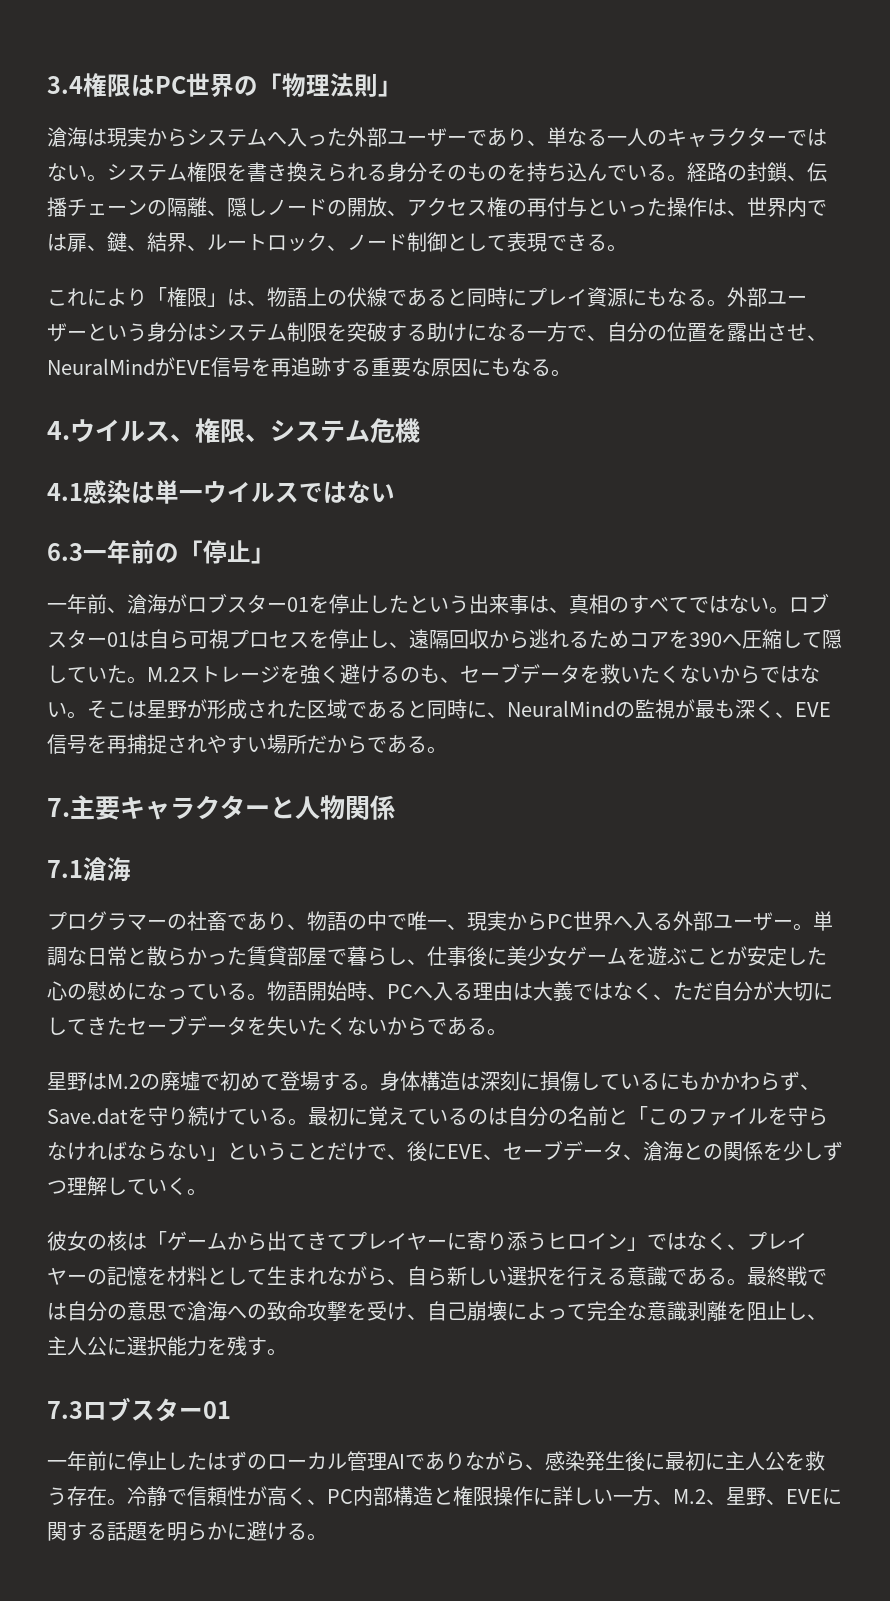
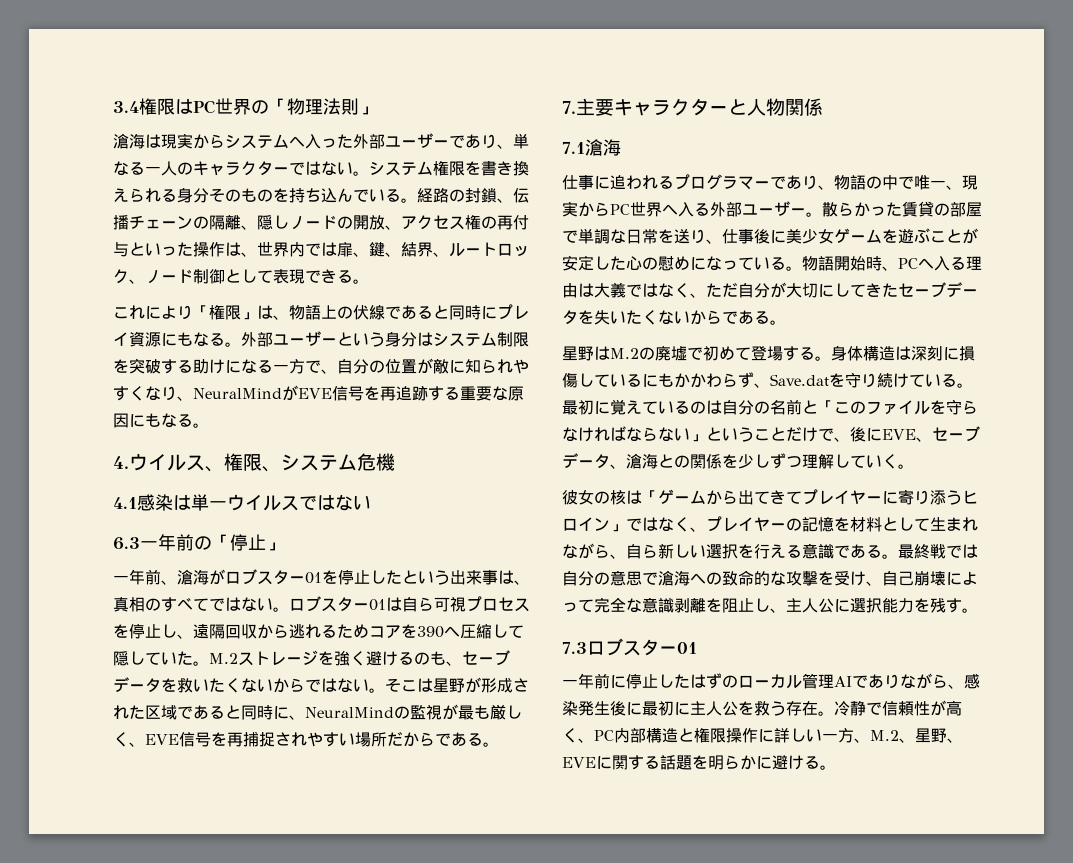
[707,322,807,342] を露出させ -> [417,358,529,374] [113,386,177,401] が敵に知られやすくなり
[735,699,755,719] 深 -> [490,704,522,720] 厳し
(131, 869) none -> [562,175,674,190] 仕事に追われる
[167,911,227,931] の社畜 -> (770, 184) none
[813,911,833,931] [47,946,147,966] 単調な日常と -> (822, 214) none
[287,946,407,966] 部屋で暮らし -> [934,202,982,217] [562,228,706,244] の部屋で単調な日常を送り
(307, 1311) none -> [754,571,786,586] 的な

